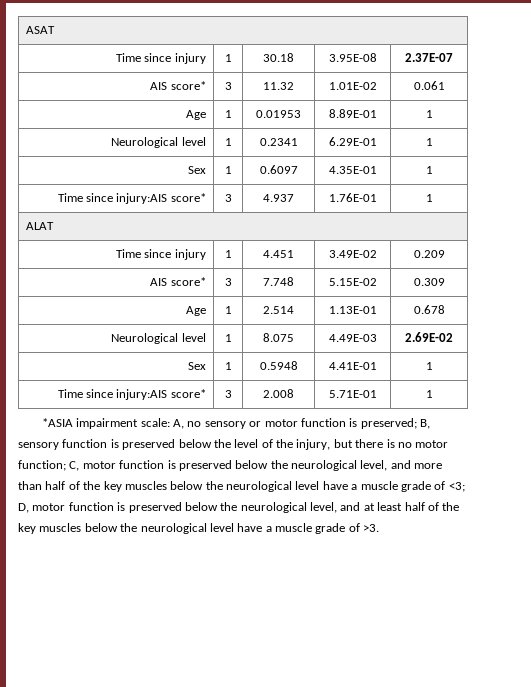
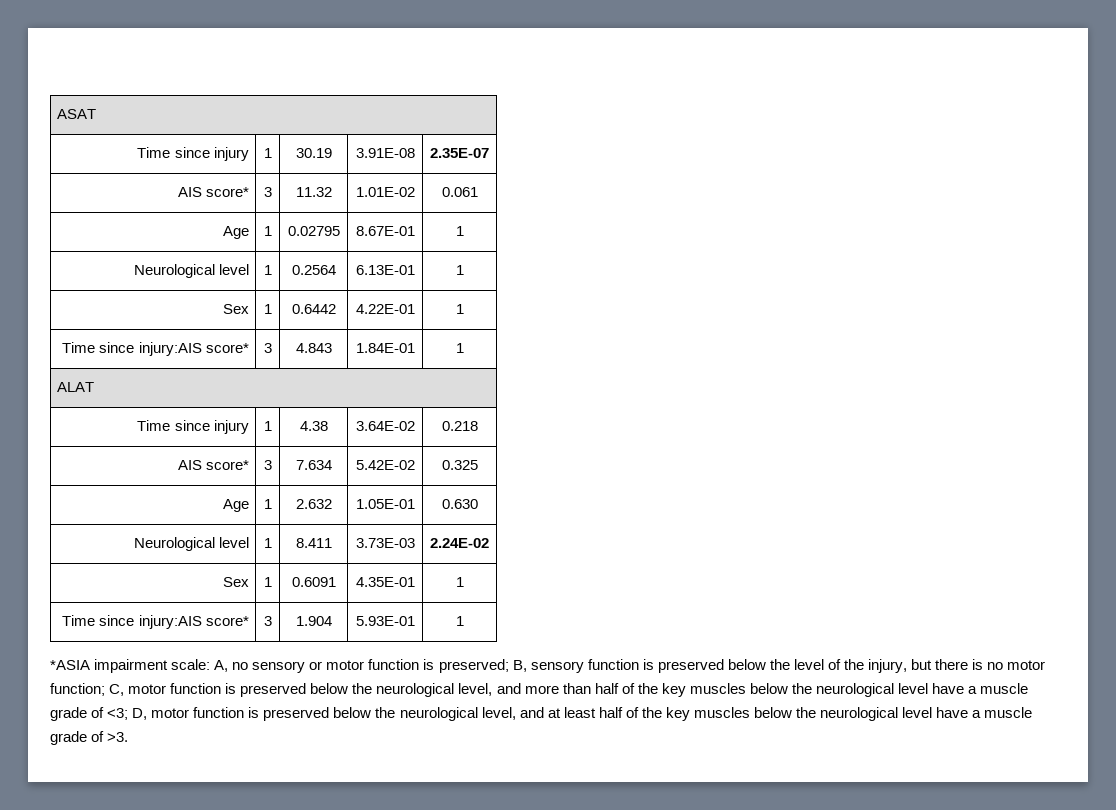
[263,53,294,62] [328,53,377,62] [405,53,453,62] 30.18 | 3.95E-08 | 2.37E-07 -> [295,148,332,158] [355,148,415,158] [429,148,489,158] 30.19 | 3.91E-08 | 2.35E-07
[256,110,301,118] [328,109,377,118] 0.01953 | 8.89E-01 -> [287,226,340,236] [355,226,415,236] 0.02795 | 8.67E-01
[259,138,298,146] [328,137,377,146] 0.2341 | 6.29E-01 -> [291,265,336,275] [355,265,415,275] 0.2564 | 6.13E-01
[259,165,298,174] 0.6097 -> [291,304,336,314] [355,304,415,314] [455,304,464,314] [62,342,249,356] [263,343,272,353] [295,343,332,353] [355,343,415,353] [455,343,464,353] [57,382,95,392] [137,420,249,434] [263,421,272,431] [299,421,328,431] [355,421,415,431] [441,421,478,431] [177,460,249,470] [263,460,272,470] [295,460,332,470] [355,460,415,470] [441,460,478,470] [222,499,249,512] [263,499,272,509] [295,499,332,509] [355,499,415,509] [441,499,478,509] [133,537,249,551] [263,538,272,548] [295,538,332,548] [355,538,415,548] [429,538,489,548] [222,577,249,587] [263,577,272,587] [291,577,336,587] 0.6442 | 4.22E-01 | 1 // Time since injury:AIS score* | 3 | 4.843 | 1.84E-01 | 1 // ALAT // Time since injury | 1 | 4.38 | 3.64E-02 | 0.218 // AIS score* | 3 | 7.634 | 5.42E-02 | 0.325 // Age | 1 | 2.632 | 1.05E-01 | 0.630 // Neurological level | 1 | 8.411 | 3.73E-03 | 2.24E-02 // Sex | 1 | 0.6091
[263,194,294,202] [328,193,377,202] [425,194,433,202] [26,222,55,230] [116,249,206,260] [224,250,232,258] [263,250,294,258] [328,250,377,258] [413,250,445,258] [150,277,206,286] [224,278,232,286] [263,277,294,286] [328,278,377,286] [413,278,445,286] [185,306,206,316] [224,306,232,314] [263,306,294,314] [328,306,377,314] [413,305,445,314] [111,333,206,344] [224,334,232,342] [263,333,294,342] [328,334,377,342] [405,332,453,342] [187,362,206,370] [224,362,232,370] [259,361,298,370] [328,362,377,370] [425,362,433,370] [57,389,206,400] [224,390,232,398] [263,389,294,398] [328,390,377,398] 4.937 | 1.76E-01 | 1 // ALAT // Time since injury | 1 | 4.451 | 3.49E-02 | 0.209 // AIS score* | 3 | 7.748 | 5.15E-02 | 0.309 // Age | 1 | 2.514 | 1.13E-01 | 0.678 // Neurological level | 1 | 8.075 | 4.49E-03 | 2.69E-02 // Sex | 1 | 0.5948 | 4.41E-01 | 1 // Time since injury:AIS score* | 3 | 2.008 | 5.71E-01 -> [295,616,332,626] [355,616,415,626] 1.904 | 5.93E-01

